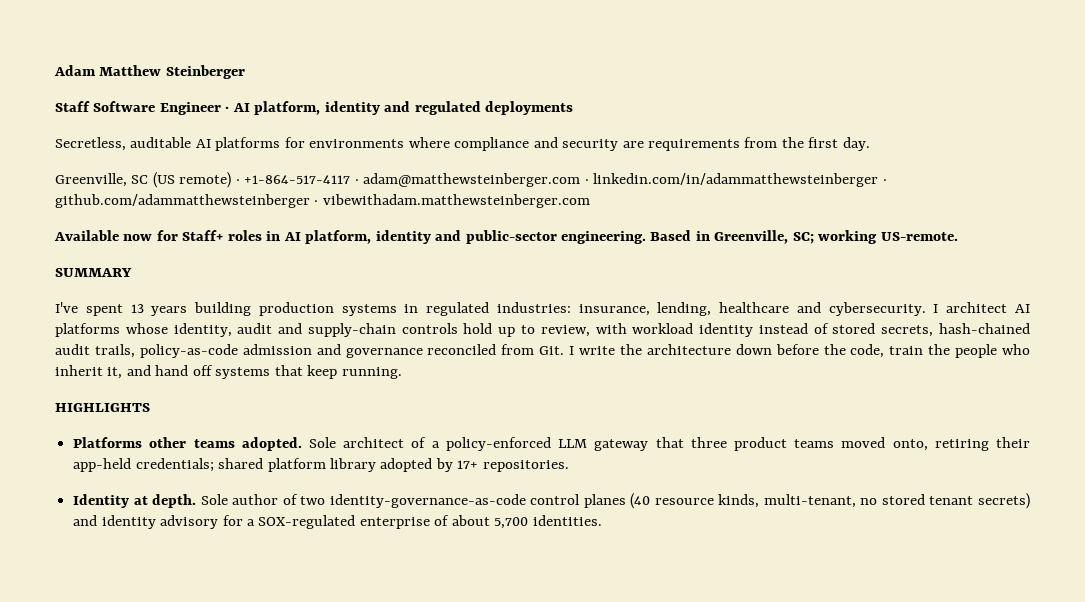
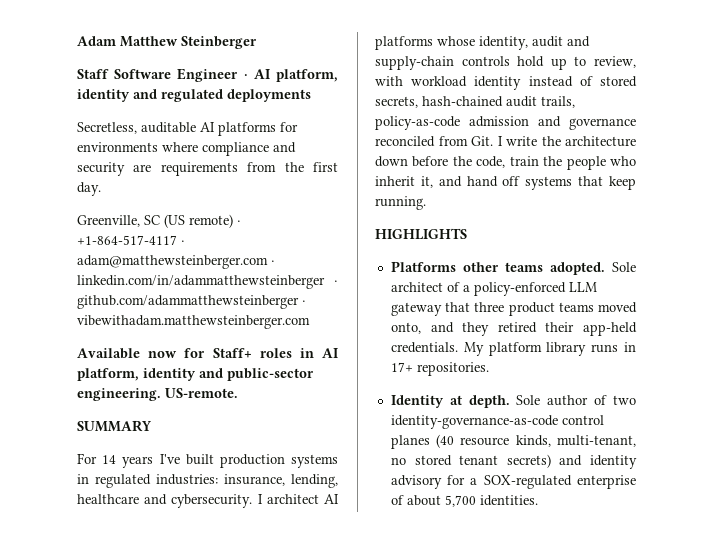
[650,230,958,244] [55,268,132,277] [55,302,252,316] Based in Greenville, SC; working US-remote. // SUMMARY // I've spent 13 years building -> [165,388,238,398] [77,420,152,432] [77,453,214,468] US-remote. // SUMMARY // For 14 years I've built
[934,437,1030,451] [73,458,453,472] retiring their app-held credentials; shared platform library adopted by -> [430,322,637,336] [390,342,636,356] and they retired their app-held credentials. My platform library runs in

